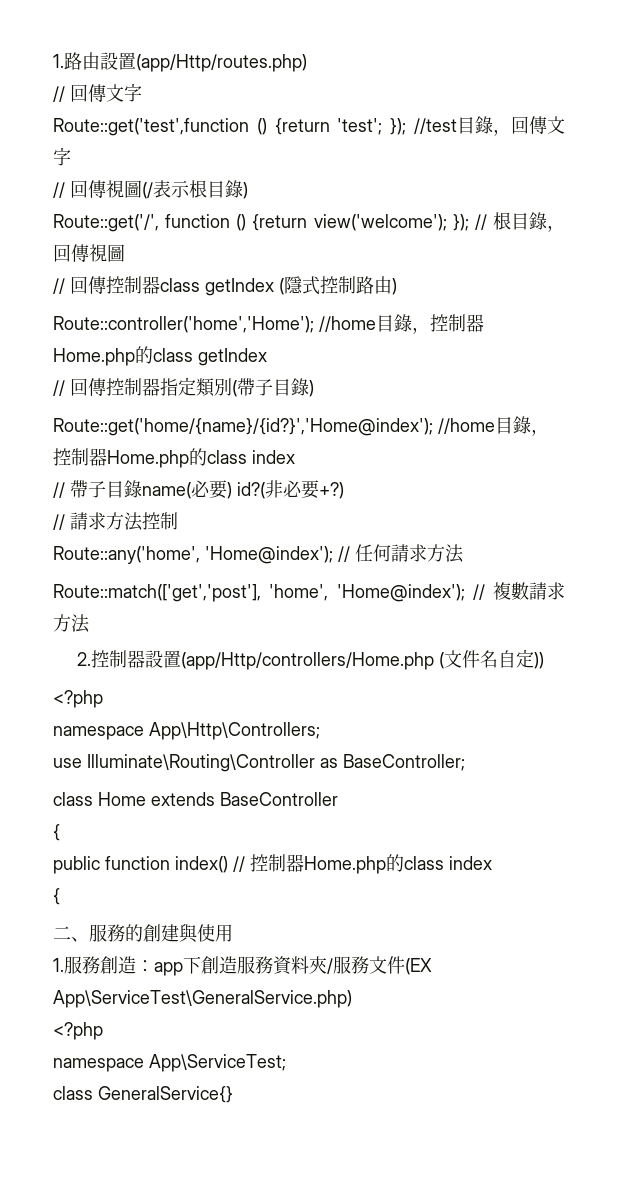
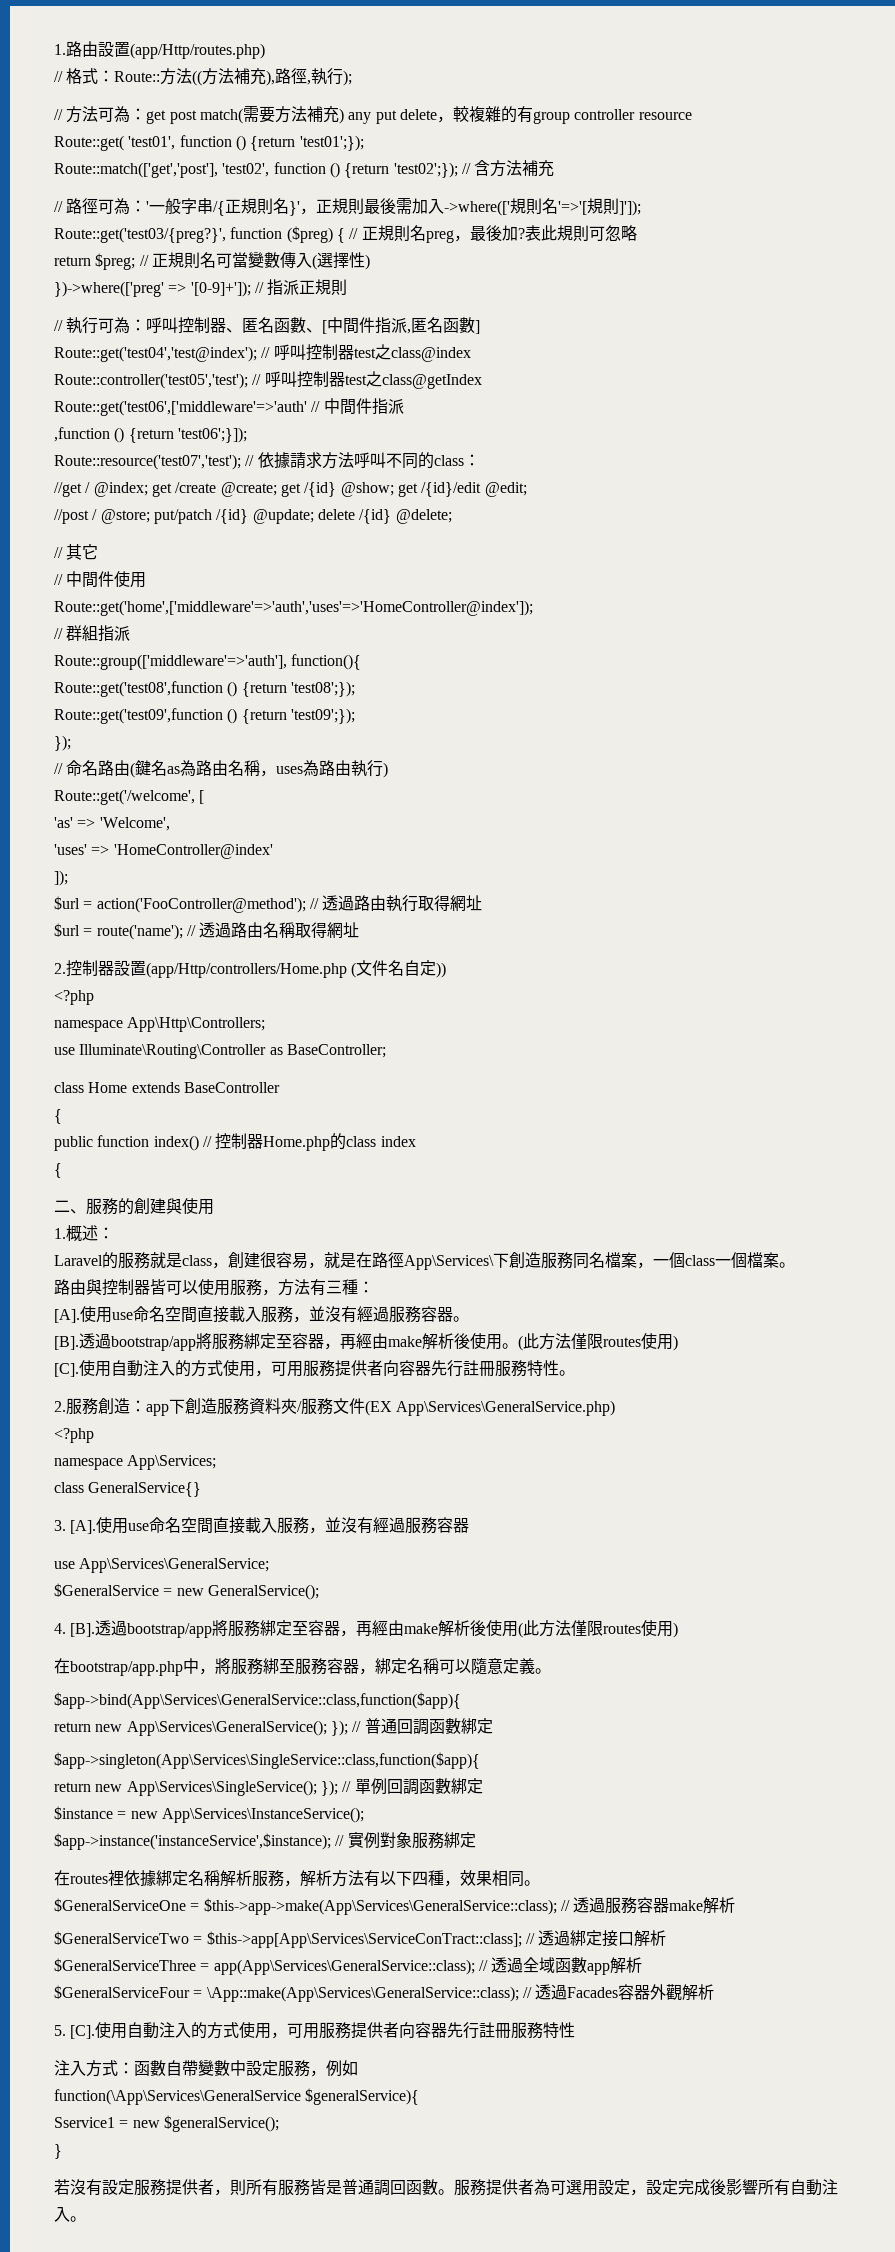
[70,83,142,102] [53,116,565,136] [53,147,71,166] [53,180,248,199] [53,212,565,232] [53,244,125,262] [53,276,397,296] [53,314,484,334] [53,346,267,366] [53,377,314,397] [53,416,549,436] [53,448,295,468] [53,480,344,499] [53,512,178,531] [53,544,464,564] [53,582,565,602] [53,614,90,633] 回傳文字 // Route::get('test',function () {return 'test'; }); //test目錄，回傳文字 // // 回傳視圖(/表示根目錄) // Route::get('/', function () {return view('welcome'); }); // 根目錄，回傳視圖 // // 回傳控制器class getIndex (隱式控制路由) // Route::controller('home','Home'); //home目錄，控制器Home.php的class getIndex // // 回傳控制器指定類別(帶子目錄) // Route::get('home/{name}/{id?}','Home@index'); //home目錄，控制器Home.php的class index // // 帶子目錄name(必要) id?(非必要+?) // // 請求方法控制 // Route::any('home', 'Home@index'); // 任何請求方法 // Route::match(['get','post'], 'home', 'Home@index'); // 複數請求方法 -> [66,68,353,86] [54,106,692,124] [54,135,364,151] [54,160,555,178] [54,198,642,216] [54,225,637,243] [54,251,370,270] [54,279,348,297] [54,317,481,334] [54,344,471,362] [54,371,482,389] [54,398,404,416] [54,427,247,443] [54,452,480,470] [54,482,527,497] [54,509,452,524] [54,544,99,560] [54,571,147,588] [54,600,533,616] [54,625,131,642] [54,654,362,670] [54,681,355,697] [54,708,355,724] [54,735,71,751] [54,760,389,778] [54,789,205,805] [54,817,170,831] [54,844,273,859] [54,870,68,886] [54,895,483,913] [54,922,360,940] 格式：Route::方法((方法補充),路徑,執行); // // 方法可為：get post match(需要方法補充) any put delete，較複雜的有group controller resource // Route::get( 'test01', function () {return 'test01';}); // Route::match(['get','post'], 'test02', function () {return 'test02';}); // 含方法補充 // // 路徑可為：'一般字串/{正規則名}'，正規則最後需加入->where(['規則名'=>'[規則]']); // Route::get('test03/{preg?}', function ($preg) { // 正規則名preg，最後加?表此規則可忽略 // return $preg; // 正規則名可當變數傳入(選擇性) // })->where(['preg' => '[0-9]+']); // 指派正規則 // // 執行可為：呼叫控制器、匿名函數、[中間件指派,匿名函數] // Route::get('test04','test@index'); // 呼叫控制器test之class@index // Route::controller('test05','test'); // 呼叫控制器test之class@getIndex // Route::get('test06',['middleware'=>'auth' // 中間件指派 // ,function () {return 'test06';}]); // Route::resource('test07','test'); // 依據請求方法呼叫不同的class： // //get / @index; get /create @create; get /{id} @show; get /{id}/edit @edit; // //post / @store; put/patch /{id} @update; delete /{id} @delete; // // 其它 // // 中間件使用 // Route::get('home',['middleware'=>'auth','uses'=>'HomeController@index']); // // 群組指派 // Route::group(['middleware'=>'auth'], function(){ // Route::get('test08',function () {return 'test08';}); // Route::get('test09',function () {return 'test09';}); // }); // // 命名路由(鍵名as為路由名稱，uses為路由執行) // Route::get('/welcome', [ // 'as' => 'Welcome', // 'uses' => 'HomeController@index' // ]); // $url = action('FooController@method'); // 透過路由執行取得網址 // $url = route('name'); // 透過路由名稱取得網址
(64, 965) none -> [66,1225,114,1242] [54,1252,795,1270] [54,1279,374,1296] [54,1306,469,1323] [54,1333,678,1351] [54,1360,575,1377] [54,1401,66,1412] 概述： // Laravel的服務就是class，創建很容易，就是在路徑App\Services\下創造服務同名檔案，一個class一個檔案。 // 路由與控制器皆可以使用服務，方法有三種： // [A].使用use命名空間直接載入服務，並沒有經過服務容器。 // [B].透過bootstrap/app將服務綁定至容器，再經由make解析後使用。(此方法僅限routes使用) // [C].使用自動注入的方式使用，可用服務提供者向容器先行註冊服務特性。 // 2.
[53,990,352,1008] [53,1022,103,1040] [53,1054,286,1072] App\ServiceTest\GeneralService.php) // <?php // namespace App\ServiceTest; -> [396,1400,616,1416] [54,1428,94,1443] [54,1455,217,1470] App\Services\GeneralService.php) // <?php // namespace App\Services;
(233, 1094) none -> [54,1517,470,1534] [54,1558,270,1573] [54,1583,319,1600] [54,1620,679,1638] [54,1658,551,1676] [54,1692,461,1709] [54,1718,493,1736] [54,1752,480,1769] [54,1778,483,1796] [54,1806,364,1823] [54,1832,476,1850] [54,1870,540,1887] [54,1897,736,1915] [54,1930,667,1948] [54,1957,643,1975] [54,1984,715,2002] [54,2022,576,2039] [54,2059,358,2077] [54,2088,420,2105] [54,2115,279,2132] [54,2144,62,2159] [54,2179,838,2196] [54,2207,86,2222] // 3. [A].使用use命名空間直接載入服務，並沒有經過服務容器 // use App\Services\GeneralService; // $GeneralService = new GeneralService(); // 4. [B].透過bootstrap/app將服務綁定至容器，再經由make解析後使用(此方法僅限routes使用) // 在bootstrap/app.php中，將服務綁至服務容器，綁定名稱可以隨意定義。 // $app->bind(App\Services\GeneralService::class,function($app){ // return new App\Services\GeneralService(); }); // 普通回調函數綁定 // $app->singleton(App\Services\SingleService::class,function($app){ // return new App\Services\SingleService(); }); // 單例回調函數綁定 // $instance = new App\Services\InstanceService(); // $app->instance('instanceService',$instance); // 實例對象服務綁定 // 在routes裡依據綁定名稱解析服務，解析方法有以下四種，效果相同。 // $GeneralServiceOne = $this->app->make(App\Services\GeneralService::class); // 透過服務容器make解析 // $GeneralServiceTwo = $this->app[App\Services\ServiceConTract::class]; // 透過綁定接口解析 // $GeneralServiceThree = app(App\Services\GeneralService::class); // 透過全域函數app解析 // $GeneralServiceFour = \App::make(App\Services\GeneralService::class); // 透過Facades容器外觀解析 // 5. [C].使用自動注入的方式使用，可用服務提供者向容器先行註冊服務特性 // 注入方式：函數自帶變數中設定服務，例如 // function(\App\Services\GeneralService $generalService){ // Sservice1 = new $generalService(); // } // 若沒有設定服務提供者，則所有服務皆是普通調回函數。服務提供者為可選用設定，設定完成後影響所有自動注入。

